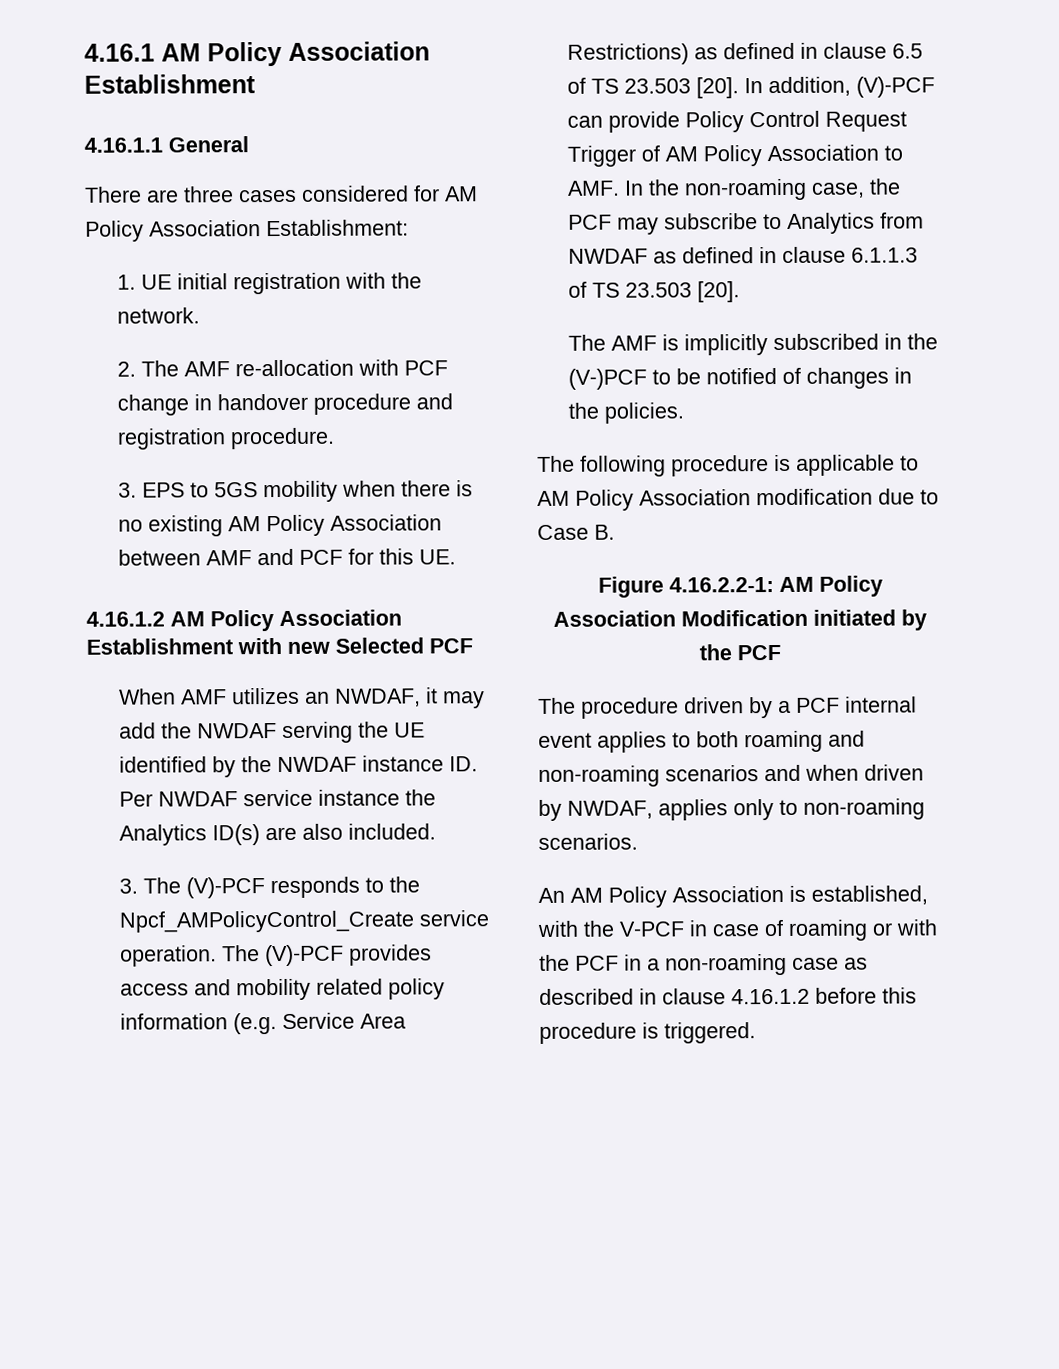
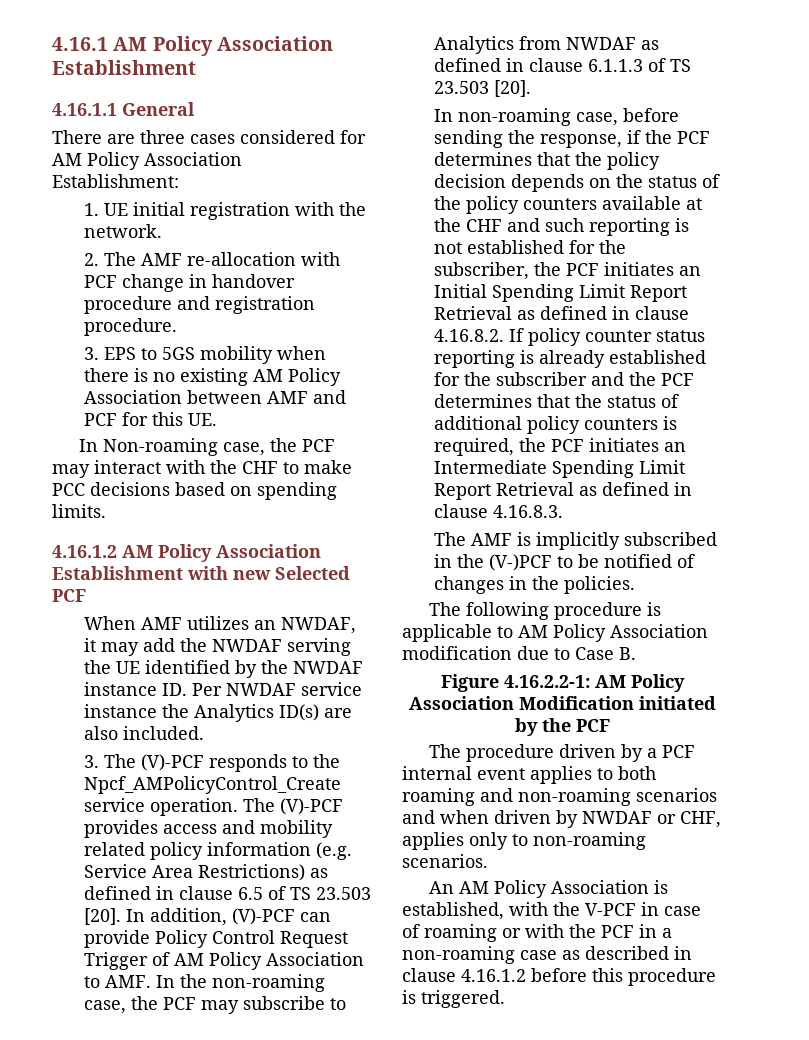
(457, 557) none -> [78,438,335,456] [52,460,352,478] [52,482,337,500] [52,504,106,518] // In Non-roaming case, the PCF may interact with the CHF to make PCC decisions based on spending limits.
(741, 292) none -> [434,108,680,126] [434,130,711,148] [434,152,661,170] [434,174,721,192] [434,196,703,214] [434,218,690,236] [434,240,627,254] [434,262,702,280] [434,284,688,302] [434,306,690,320] [434,328,706,346] [434,350,707,368] [434,372,695,386] [434,394,680,408] [434,416,678,434] [434,438,687,456] [434,460,686,478] [434,482,693,500] [434,504,564,518] // In non-roaming case, before sending the response, if the PCF determines that the policy decision depends on the status of the policy counters available at the CHF and such reporting is not established for the subscriber, the PCF initiates an Initial Spending Limit Report Retrieval as defined in clause 4.16.8.2. If policy counter status reporting is already established for the subscriber and the PCF determines that the status of additional policy counters is required, the PCF initiates an Intermediate Spending Limit Report Retrieval as defined in clause 4.16.8.3.
[567,800,653,819] NWDAF, -> [582,811,721,828] NWDAF or CHF,

